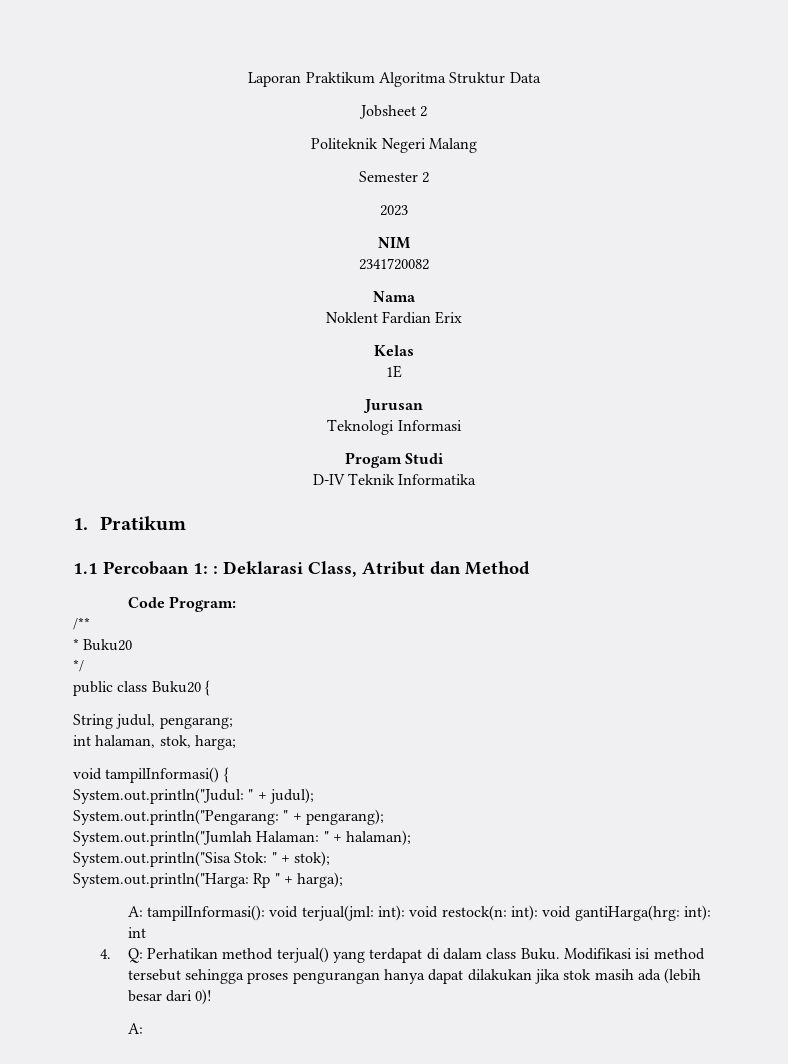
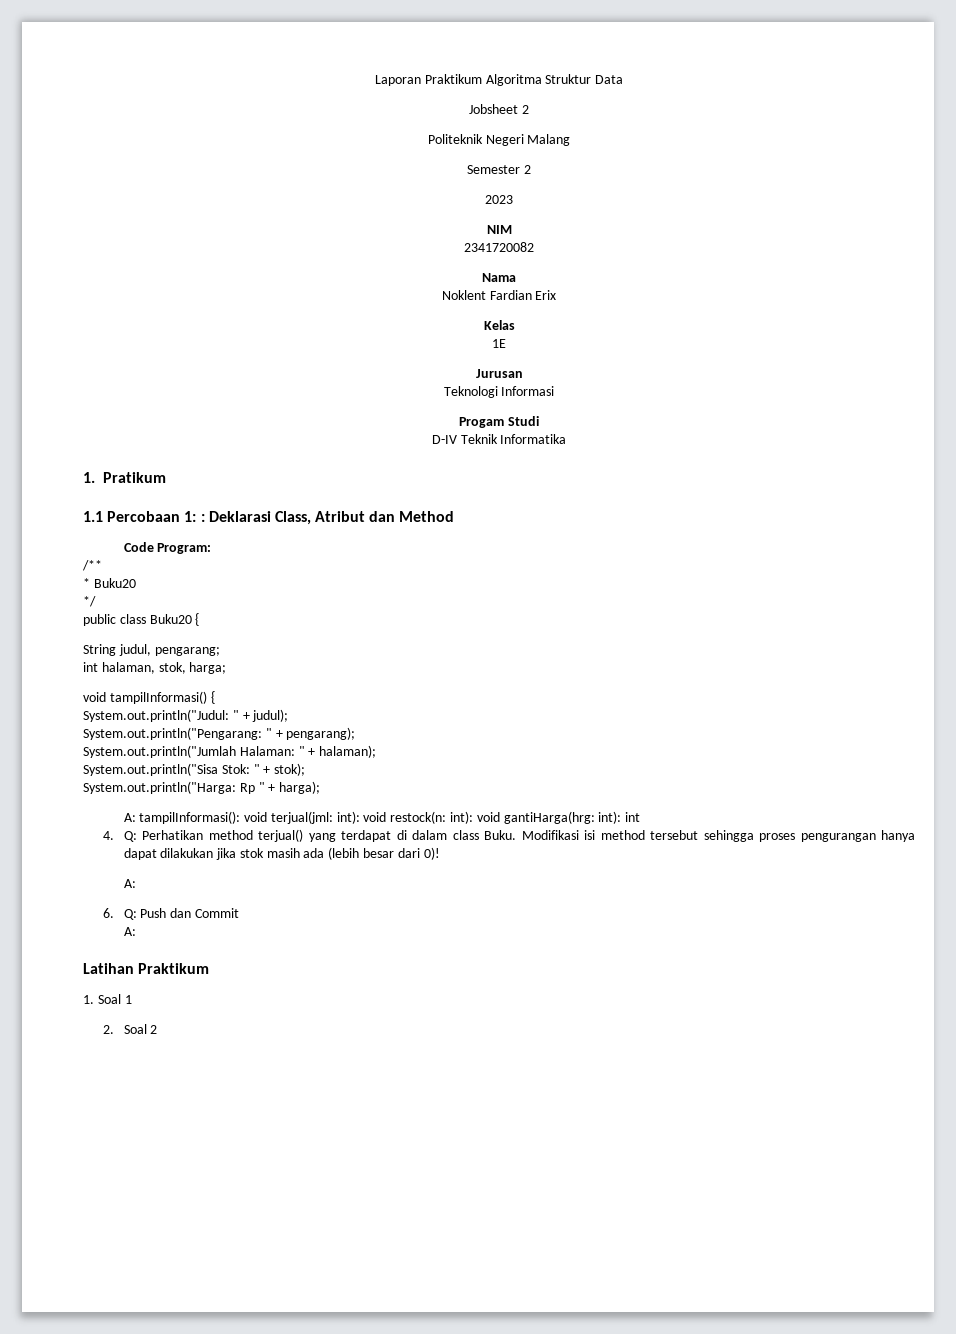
(143, 1028) none -> [103,908,239,920] [123,927,136,936] [83,963,210,974] [83,994,132,1004] [103,1024,158,1034] // 6. Q: Push dan Commit // A: // Latihan Praktikum // 1. Soal 1 // 2. Soal 2

